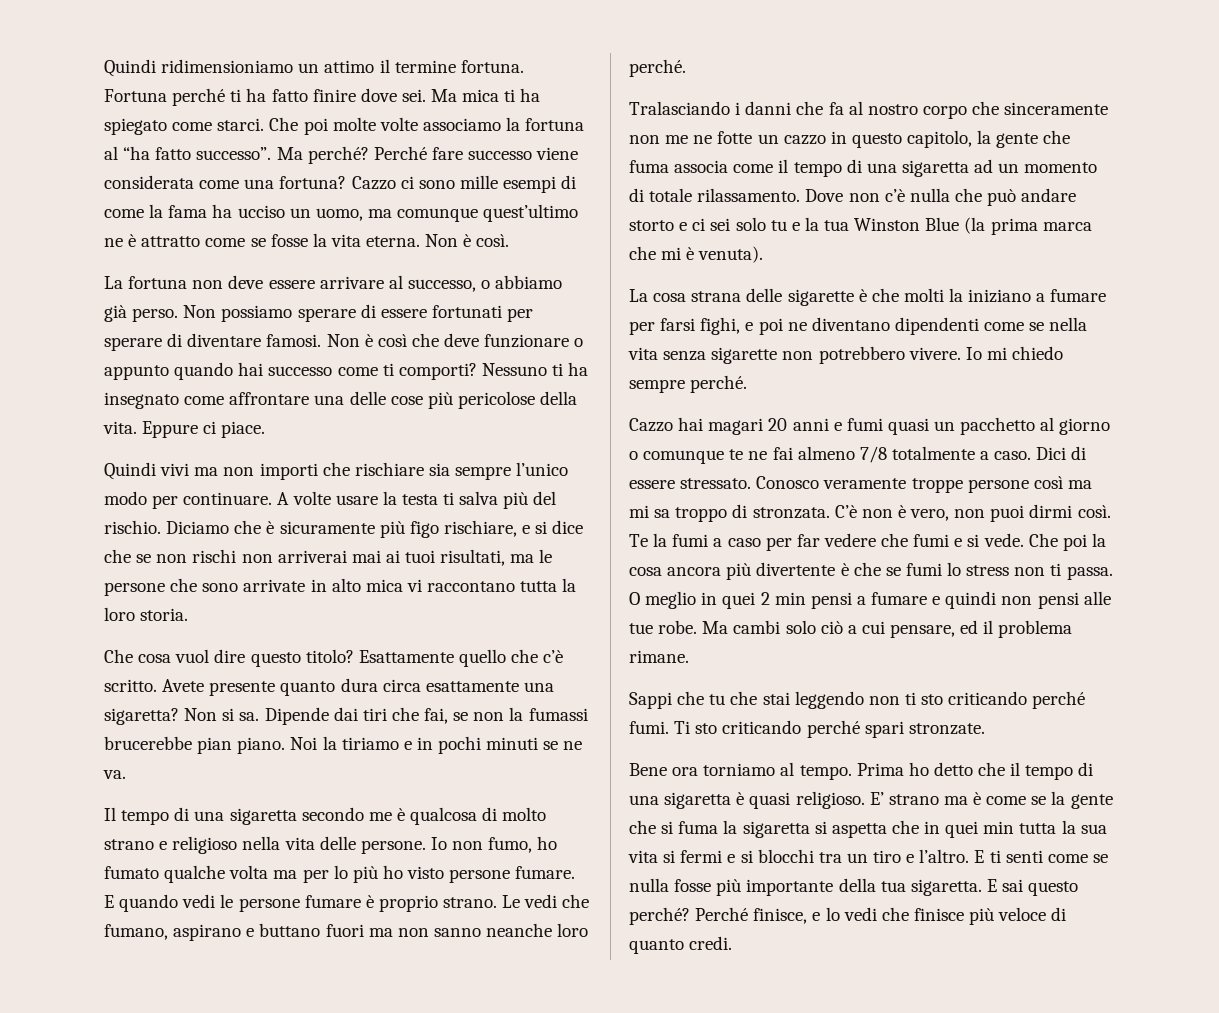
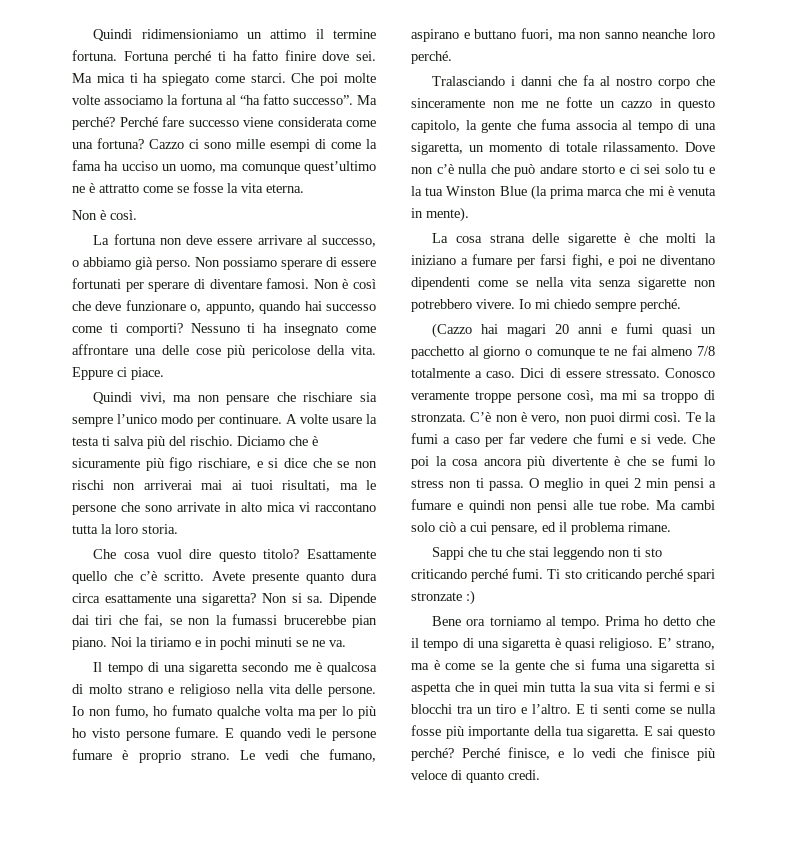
(421, 241) none -> (304, 188) //
[574,338,584,347] [104,365,169,380] o appunto -> [190,302,255,314] o, appunto,
[160,463,318,480] vivi ma non importi -> [139,392,270,405] vivi, ma non pensare
[325,924,364,937] fuori -> [520,28,553,41] fuori,
[733,159,994,177] come il tempo di una sigaretta ad -> [622,120,716,133] [411,142,463,155] al tempo di una sigaretta,
[698,246,764,263] venuta). -> [678,187,716,196] [411,207,469,222] venuta in mente).
[629,418,673,432] Cazzo -> [432,323,473,338] (Cazzo
[1033,476,1063,489] così -> [566,390,594,402] così,
[908,723,985,735] stronzate. -> [411,590,475,605] stronzate :)
[888,794,939,805] strano -> [676,639,715,650] strano,
[723,820,738,834] la -> [625,663,647,670] una

